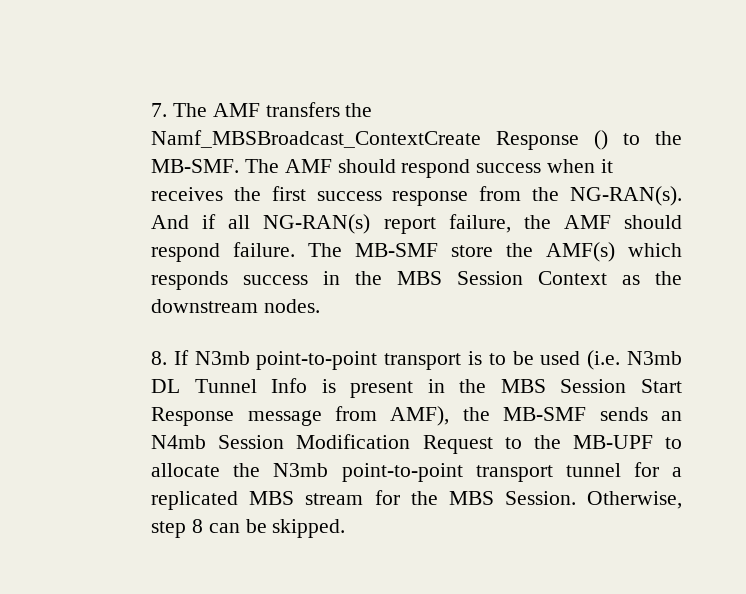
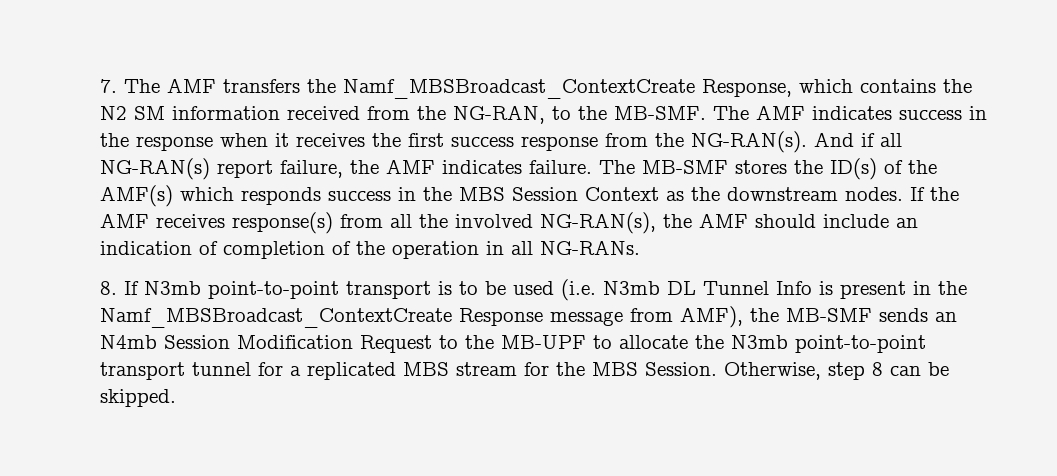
[496,130,609,150] Response () -> [701,79,972,97] [99,105,545,124] Response, which contains the N2 SM information received from the NG-RAN,
[337,159,542,178] should respond success -> [811,106,987,120] [99,133,213,151] indicates success in the response
[624,215,682,229] [151,243,221,262] should respond -> [441,160,522,174] indicates
[451,245,494,257] store -> [734,158,903,180] stores the ID(s) of
(320, 306) none -> [909,187,959,201] [99,212,918,234] [99,240,640,259] If the AMF receives response(s) from all the involved NG-RAN(s), the AMF should include an indication of completion of the operation in all NG-RANs.
[500,379,682,393] MBS Session Start -> [99,308,452,328] Namf_MBSBroadcast_ContextCreate

